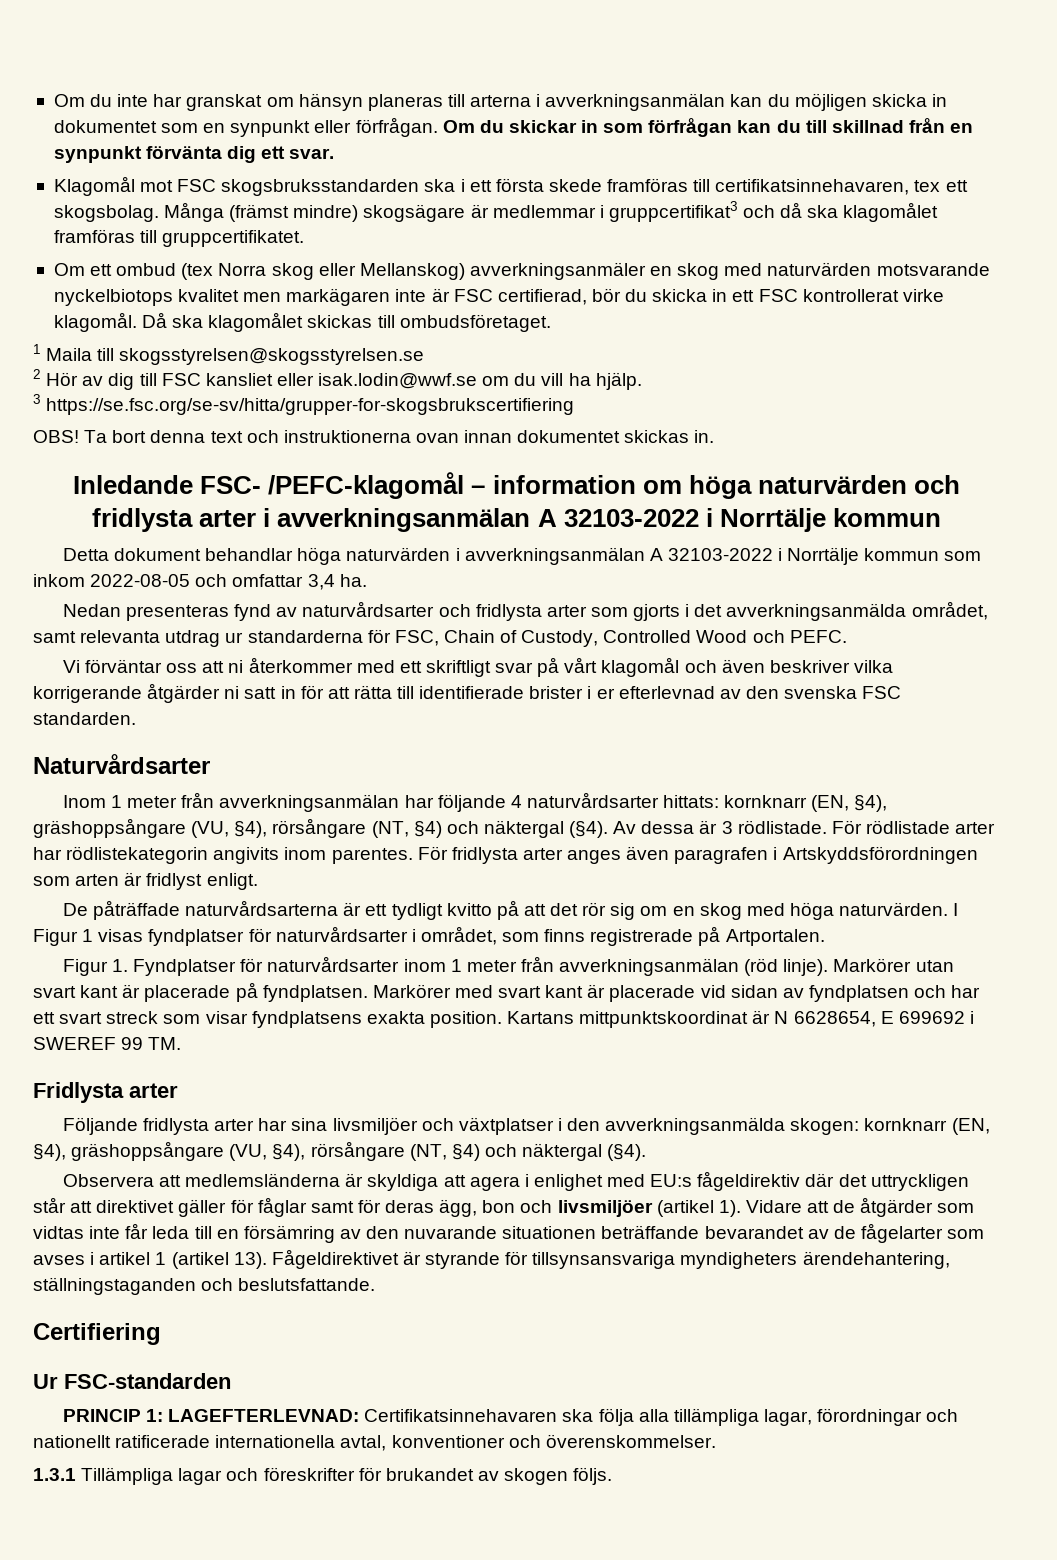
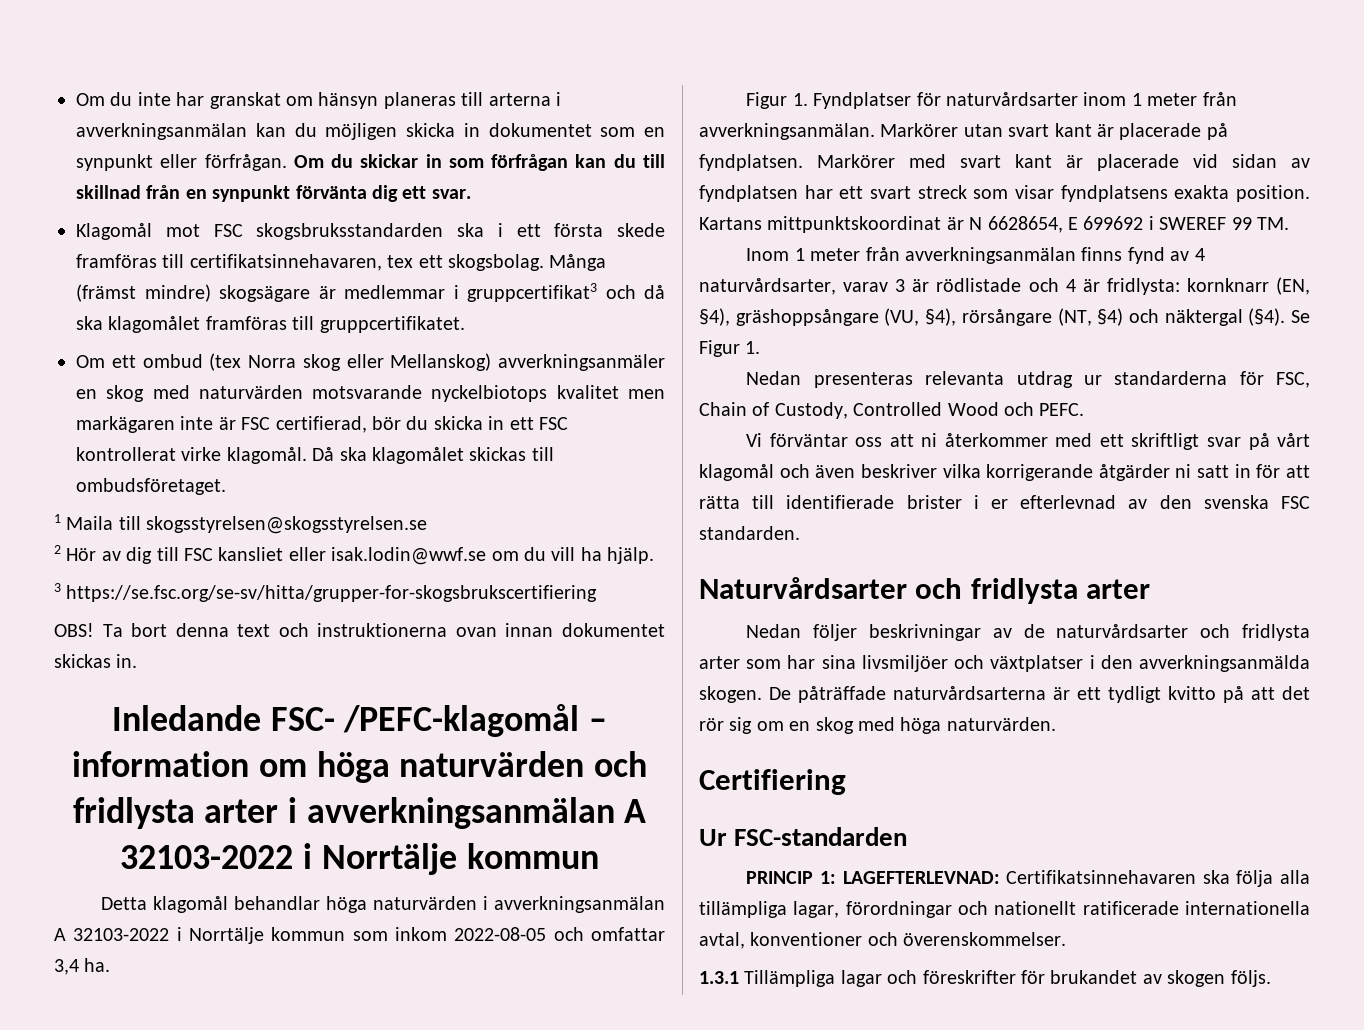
[114,548,202,561] dokument -> [153,896,229,913] klagomål
[62,601,988,621] [33,631,76,643] Nedan presenteras fynd av naturvårdsarter och fridlysta arter som gjorts i det avverkningsanmälda området, samt -> [746,92,1237,109] [699,123,1228,140] [699,154,1310,171] [699,185,1310,202] [699,216,1289,233] [746,247,1205,264] [699,277,1310,295] [699,308,1310,326] [699,340,761,357] [746,371,913,388] Figur 1. Fyndplatser för naturvårdsarter inom 1 meter från avverkningsanmälan. Markörer utan svart kant är placerade på fyndplatsen. Markörer med svart kant är placerade vid sidan av fyndplatsen har ett svart streck som visar fyndplatsens exakta position. Kartans mittpunktskoordinat är N 6628654, E 699692 i SWEREF 99 TM. // Inom 1 meter från avverkningsanmälan finns fynd av 4 naturvårdsarter, varav 3 är rödlistade och 4 är fridlysta: kornknarr (EN, §4), gräshoppsångare (VU, §4), rörsångare (NT, §4) och näktergal (§4). Se Figur 1. // Nedan presenteras
[62,792,888,812] [33,818,996,838] [33,846,978,864] [33,872,258,890] // Inom 1 meter från avverkningsanmälan har följande 4 naturvårdsarter hittats: kornknarr (EN, §4), gräshoppsångare (VU, §4), rörsångare (NT, §4) och näktergal (§4). Av dessa är 3 rödlistade. För rödlistade arter har rödlistekategorin angivits inom parentes. För fridlysta arter anges även paragrafen i Artskyddsförordningen som arten är fridlyst enligt. // -> [915,578,1151,604] [746,624,1310,641] [699,655,1310,672] [699,686,762,703] och fridlysta arter // Nedan följer beskrivningar av de naturvårdsarter och fridlysta arter som har sina livsmiljöer och växtplatser i den avverkningsanmälda skogen.
[953,903,959,916] [33,926,825,946] [62,956,954,976] [33,982,981,1002] [33,1010,974,1028] [33,1037,182,1050] [33,1082,178,1103] [62,1117,990,1135] [33,1141,647,1161] [62,1171,969,1191] [33,1197,975,1217] [33,1223,985,1243] [33,1249,950,1269] [33,1277,376,1295] I Figur 1 visas fyndplatser för naturvårdsarter i området, som finns registrerade på Artportalen. // Figur 1. Fyndplatser för naturvårdsarter inom 1 meter från avverkningsanmälan (röd linje). Markörer utan svart kant är placerade på fyndplatsen. Markörer med svart kant är placerade vid sidan av fyndplatsen och har ett svart streck som visar fyndplatsens exakta position. Kartans mittpunktskoordinat är N 6628654, E 699692 i SWEREF 99 TM. // Fridlysta arter // Följande fridlysta arter har sina livsmiljöer och växtplatser i den avverkningsanmälda skogen: kornknarr (EN, §4), gräshoppsångare (VU, §4), rörsångare (NT, §4) och näktergal (§4). // Observera att medlemsländerna är skyldiga att agera i enlighet med EU:s fågeldirektiv där det uttryckligen står att direktivet gäller för fåglar samt för deras ägg, bon och livsmiljöer (artikel 1). Vidare att de åtgärder som vidtas inte får leda till en försämring av den nuvarande situationen beträffande bevarandet av de fågelarter som avses i artikel 1 (artikel 13). Fågeldirektivet är styrande för tillsynsansvariga myndigheters ärendehantering, ställningstaganden och beslutsfattande. -> (1056, 724) none

